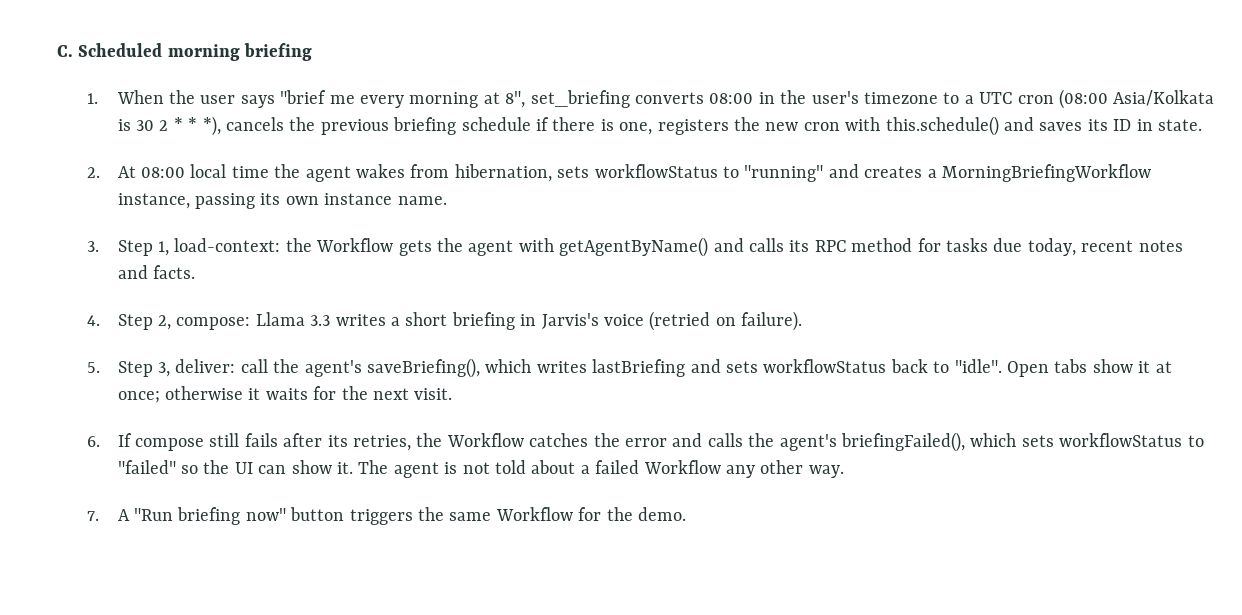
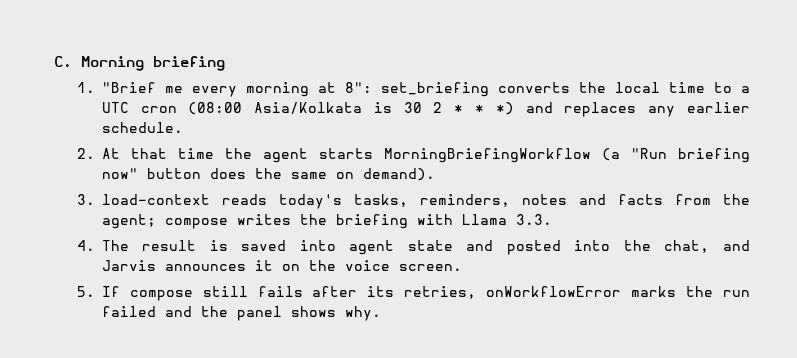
[78,43,240,61] Scheduled morning -> [81,56,144,71] Morning
[116,90,327,108] When the user says "brief -> [101,82,156,93] "Brief
[505,91,526,108] 8", -> [344,82,372,93] 8":
[709,90,938,104] 08:00 in the user's timezone -> [578,82,705,93] the local time
[202,116,1202,136] *), cancels the previous briefing schedule if there is one, registers the new cron with this.schedule() and saves its ID in state. -> [495,102,750,117] [101,122,183,133] *) and replaces any earlier schedule.
[140,164,227,178] 08:00 local -> [130,148,167,159] that
[355,164,1151,182] [117,193,447,209] [87,237,1183,257] [117,265,195,279] [87,311,803,331] [87,358,1172,378] [117,386,453,403] [87,436,101,447] wakes from hibernation, sets workflowStatus to "running" and creates a MorningBriefingWorkflow instance, passing its own instance name. // 3. Step 1, load-context: the Workflow gets the agent with getAgentByName() and calls its RPC method for tasks due today, recent notes and facts. // 4. Step 2, compose: Llama 3.3 writes a short briefing in Jarvis's voice (retried on failure). // 5. Step 3, deliver: call the agent's saveBriefing(), which writes lastBriefing and sets workflowStatus back to "idle". Open tabs show it at once; otherwise it waits for the next visit. // 6. -> [318,148,751,163] [101,168,435,181] [76,194,751,209] [101,214,552,229] [76,240,750,255] [101,260,462,271] [76,286,95,297] starts MorningBriefingWorkflow (a "Run briefing now" button does the same on demand). // 3. load-context reads today's tasks, reminders, notes and facts from the agent; compose writes the briefing with Llama 3.3. // 4. The result is saved into agent state and posted into the chat, and Jarvis announces it on the voice screen. // 5.
[416,432,1204,452] [117,460,844,478] [87,507,686,525] the Workflow catches the error and calls the agent's briefingFailed(), which sets workflowStatus to "failed" so the UI can show it. The agent is not told about a failed Workflow any other way. // 7. A "Run briefing now" button triggers the same Workflow for the demo. -> [486,286,751,297] [101,306,381,321] onWorkflowError marks the run failed and the panel shows why.

